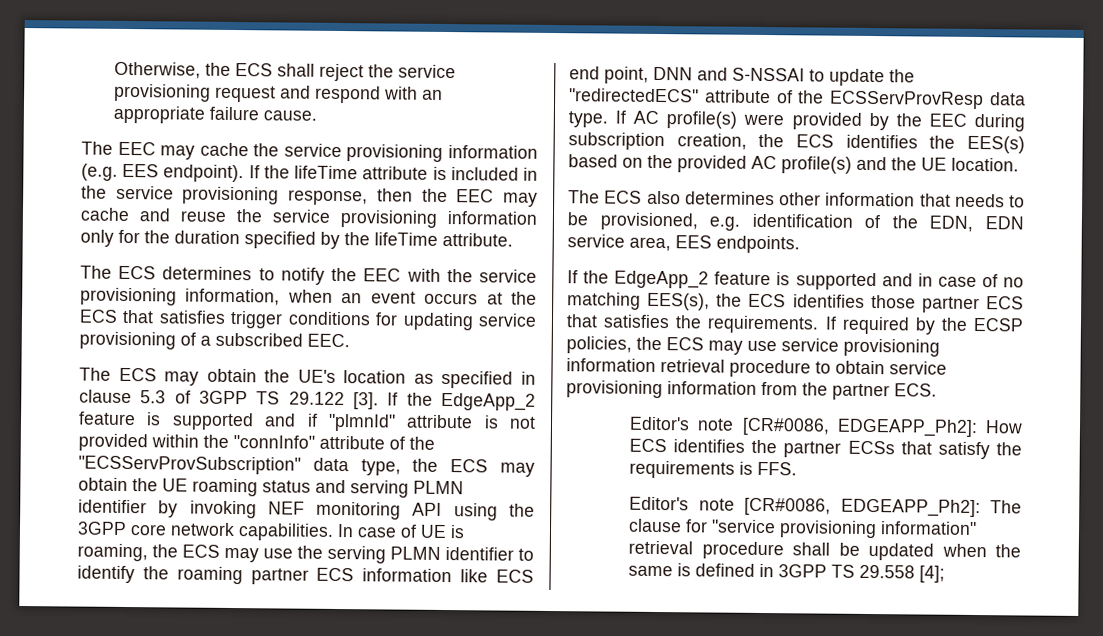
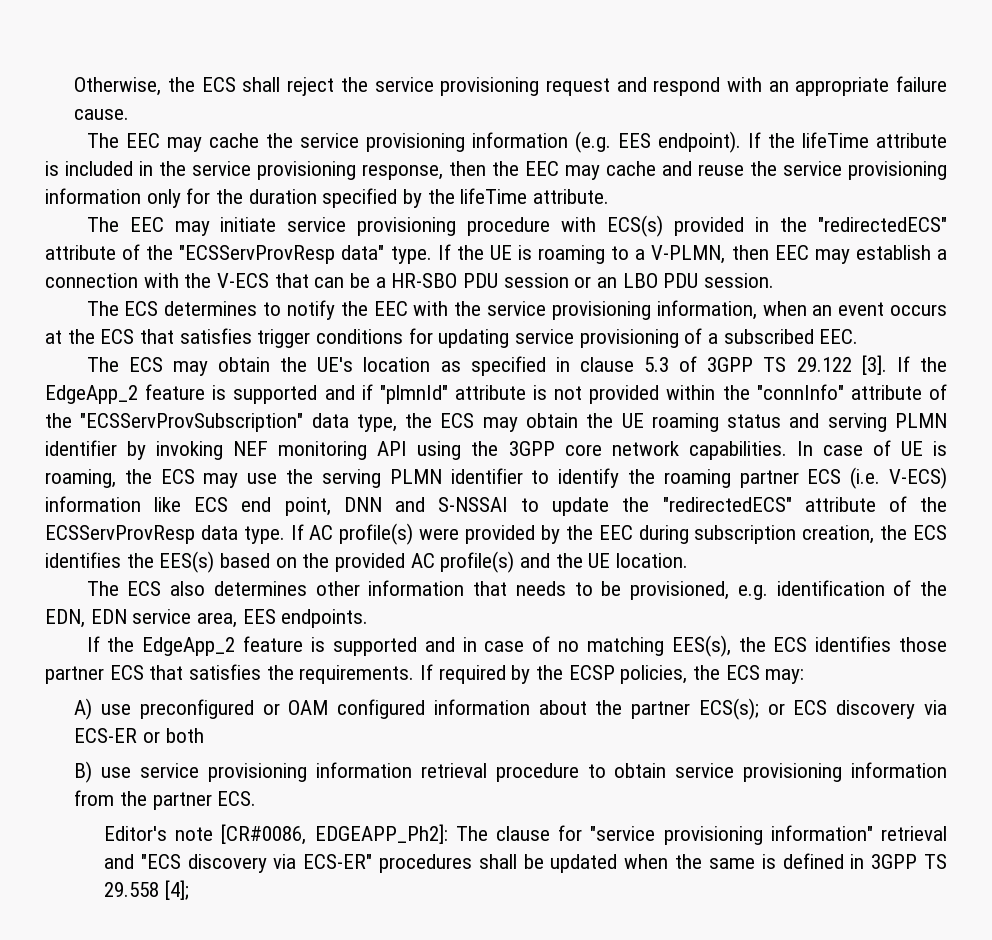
(513, 239) none -> [86,215,948,237] [45,244,947,264] [45,273,775,288] // The EEC may initiate service provisioning procedure with ECS(s) provided in the "redirectedECS" attribute of the "ECSServProvResp data" type. If the UE is roaming to a V-PLMN, then EEC may establish a connection with the V-ECS that can be a HR-SBO PDU session or an LBO PDU session.
(355, 574) none -> [850,467,947,489] (i.e. V-ECS)
[708,340,743,355] may -> [765,669,805,684] [74,698,947,720] [74,728,204,743] [74,761,93,783] may: // A) use preconfigured or OAM configured information about the partner ECS(s); or ECS discovery via ECS-ER or both // B)
[629,416,1023,438] [629,438,1022,460] [629,460,798,479] // Editor's note [CR#0086, EDGEAPP_Ph2]: How ECS identifies the partner ECSs that satisfy the requirements is FFS. -> (257, 798) none
[701,541,784,560] procedure -> [103,854,472,873] and "ECS discovery via ECS-ER" procedures

